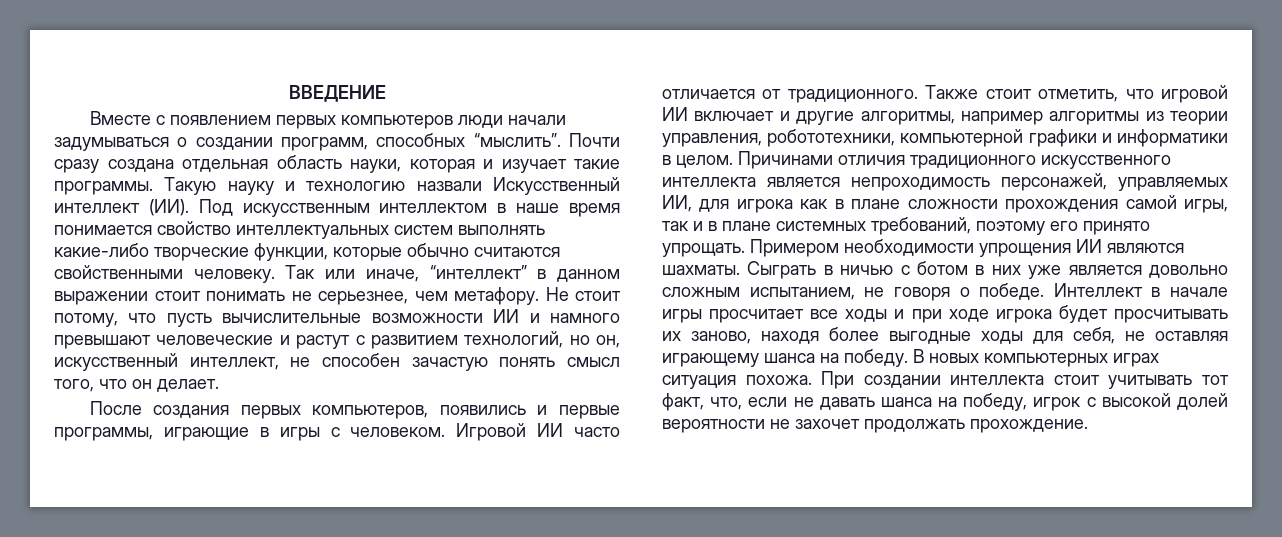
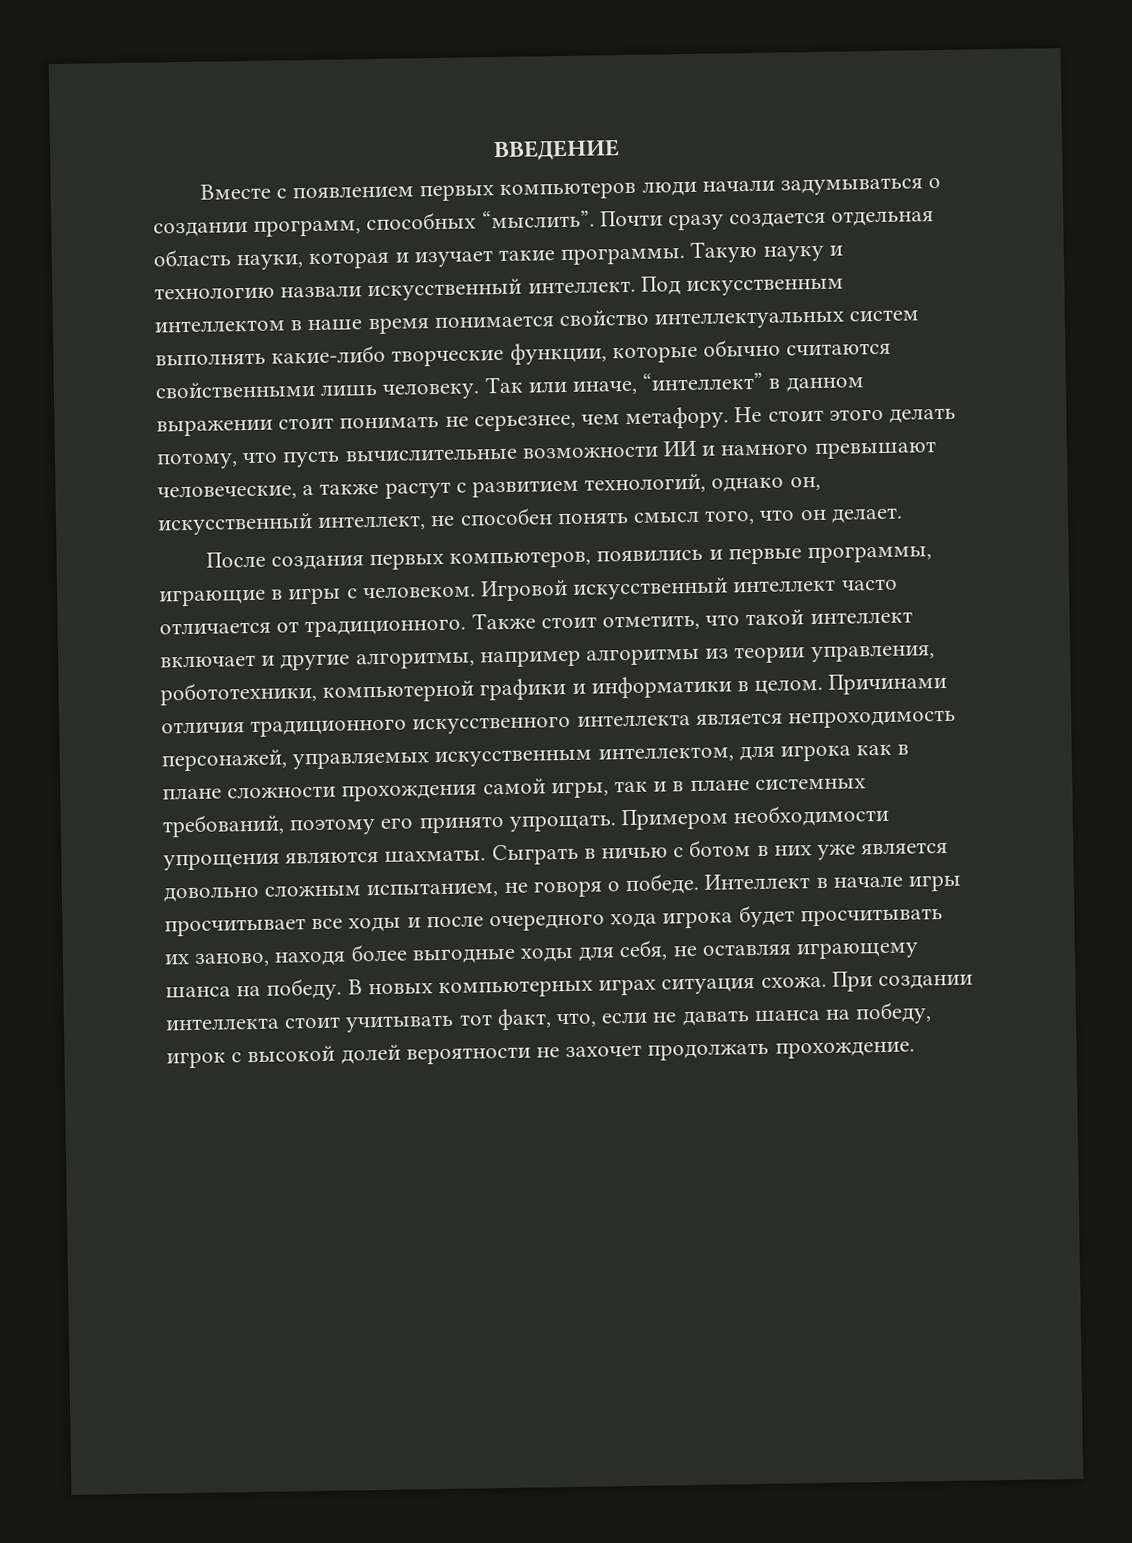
[107,159,174,172] создана -> [729,211,827,229] создается
[493,177,620,195] [54,199,189,216] Искусственный интеллект (ИИ). -> [367,278,636,302] искусственный интеллект.
(183, 272) none -> [320,383,379,397] лишь
(621, 296) none -> [828,407,957,424] этого делать
[156,335,290,345] человеческие и -> [157,482,380,501] человеческие, а также
[569,335,590,345] но -> [711,476,785,493] однако
[411,357,488,371] зачастую -> (553, 516) none
[537,423,564,437] ИИ -> [572,577,837,600] искусственный интеллект
[1161,85,1228,103] [662,107,688,121] игровой ИИ -> [745,609,913,626] такой интеллект
[662,195,692,212] ИИ, -> [434,746,734,768] искусственным интеллектом,
[1076,239,1102,253] ИИ -> (280, 861) none
[709,309,805,323] просчитает -> [164,918,306,937] просчитывает
[911,309,989,323] при ходе -> [425,912,658,932] после очередного хода
[745,375,812,385] похожа. -> [760,976,827,988] схожа.

